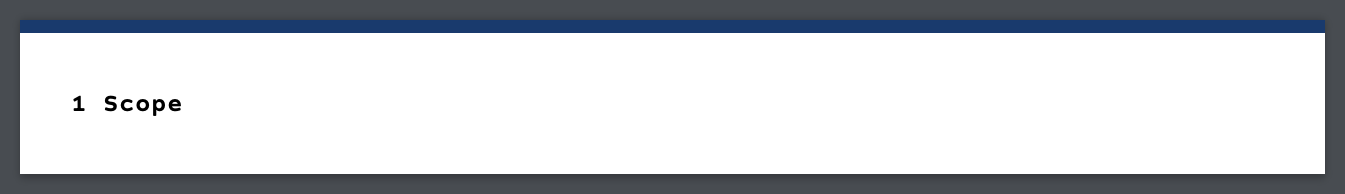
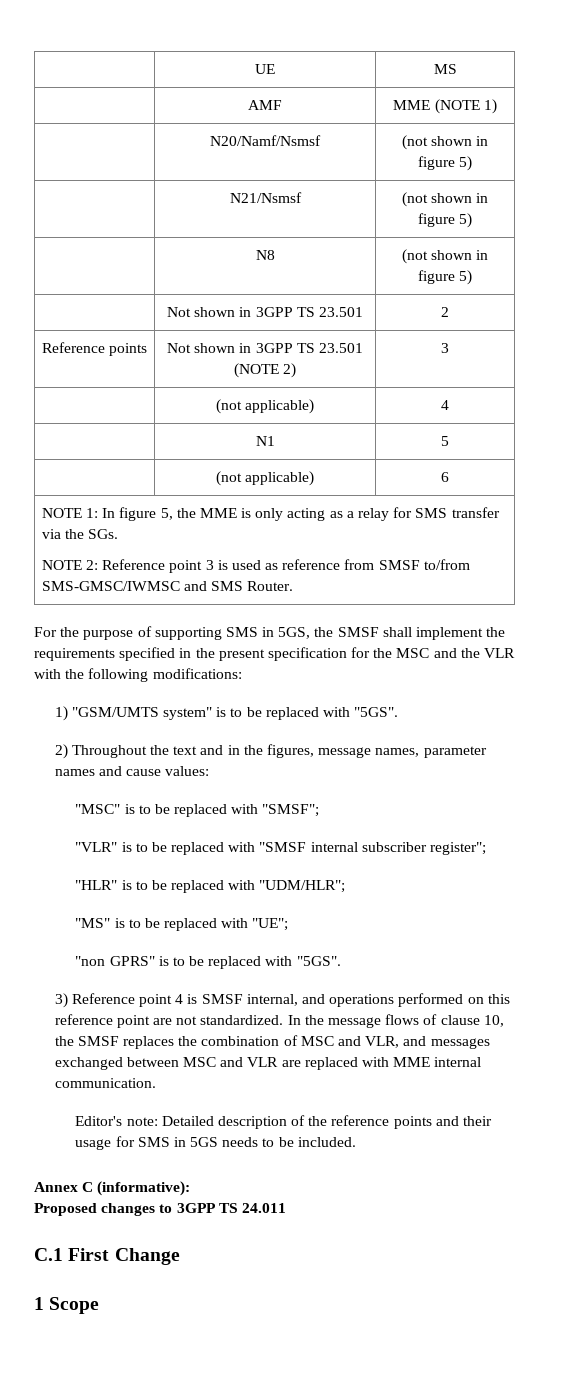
(71, 103) none -> [255,64,275,74] [433,64,457,74] [248,100,282,110] [393,99,497,114] [210,135,321,146] [401,135,489,150] [417,156,473,171] [229,192,302,203] [401,192,489,207] [417,213,473,228] [255,250,275,260] [401,249,489,264] [417,270,473,285] [167,307,363,317] [441,307,449,317] [41,342,147,356] [167,343,363,353] [233,363,297,378] [441,343,449,353] [215,399,315,414] [441,400,449,410] [255,436,275,446] [441,436,449,446] [215,471,315,486] [441,472,449,482] [41,507,500,521] [41,529,119,539] [41,559,470,573] [41,581,294,591] [34,626,506,640] [34,647,516,661] [34,668,242,682] [54,706,399,721] [54,744,487,759] [54,766,210,776] [75,804,320,817] [75,842,486,855] [75,880,346,893] [75,918,289,931] [75,956,341,969] [54,993,510,1008] [54,1014,504,1028] [54,1035,490,1049] [54,1057,482,1070] [54,1078,156,1088] [75,1115,492,1129] [75,1136,356,1150] [34,1181,191,1196] [34,1203,286,1216] [34,1248,180,1265] | UE | MS // | AMF | MME (NOTE 1) // | N20/Namf/Nsmsf | (not shown in figure 5) // | N21/Nsmsf | (not shown in figure 5) // | N8 | (not shown in figure 5) // | Not shown in 3GPP TS 23.501 | 2 // Reference points | Not shown in 3GPP TS 23.501 (NOTE 2) | 3 // | (not applicable) | 4 // | N1 | 5 // | (not applicable) | 6 // NOTE 1: In figure 5, the MME is only acting as a relay for SMS transfer via the SGs. // NOTE 2: Reference point 3 is used as reference from SMSF to/from SMS-GMSC/IWMSC and SMS Router. // For the purpose of supporting SMS in 5GS, the SMSF shall implement the requirements specified in the present specification for the MSC and the VLR with the following modifications: // 1) "GSM/UMTS system" is to be replaced with "5GS". // 2) Throughout the text and in the figures, message names, parameter names and cause values: // "MSC" is to be replaced with "SMSF"; // "VLR" is to be replaced with "SMSF internal subscriber register"; // "HLR" is to be replaced with "UDM/HLR"; // "MS" is to be replaced with "UE"; // "non GPRS" is to be replaced with "5GS". // 3) Reference point 4 is SMSF internal, and operations performed on this reference point are not standardized. In the message flows of clause 10, the SMSF replaces the combination of MSC and VLR, and messages exchanged between MSC and VLR are replaced with MME internal communication. // Editor's note: Detailed description of the reference points and their usage for SMS in 5GS needs to be included. // Annex C (informative): // Proposed changes to 3GPP TS 24.011 // C.1 First Change //

